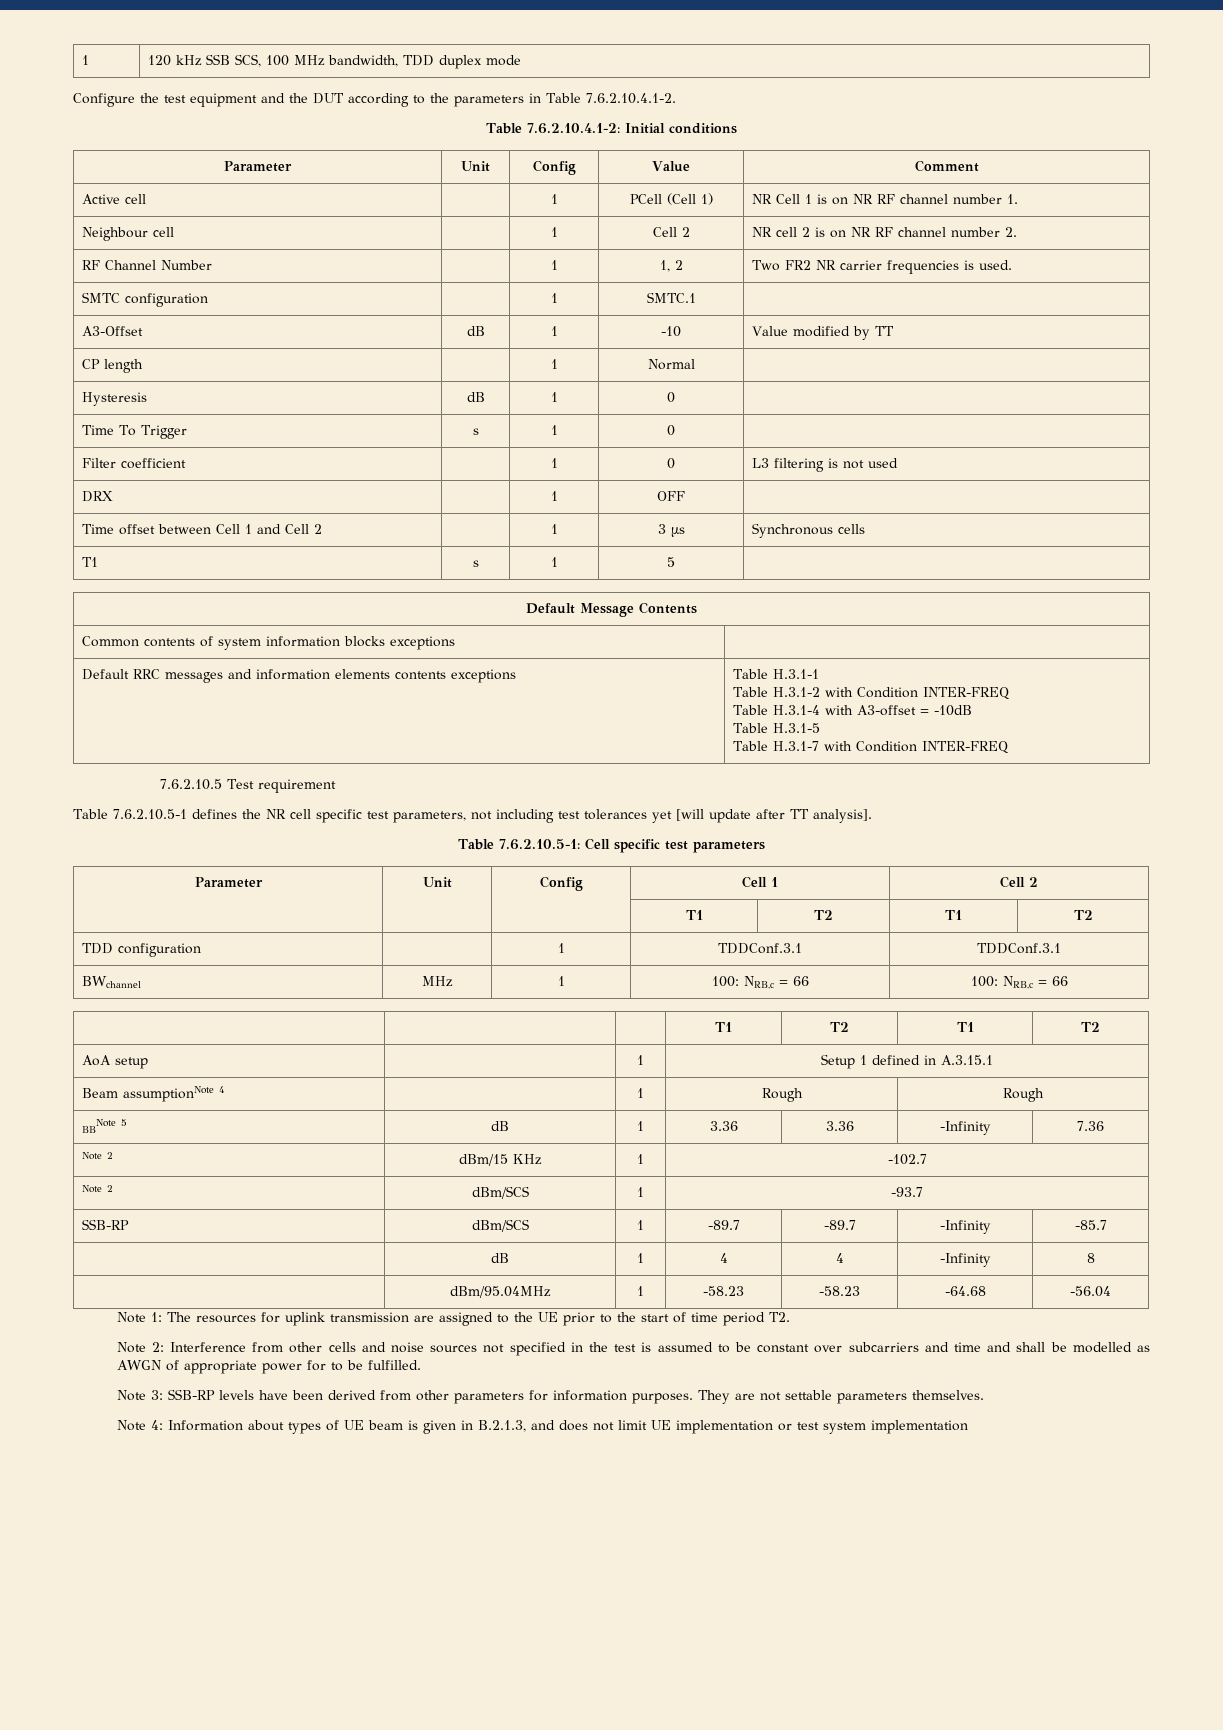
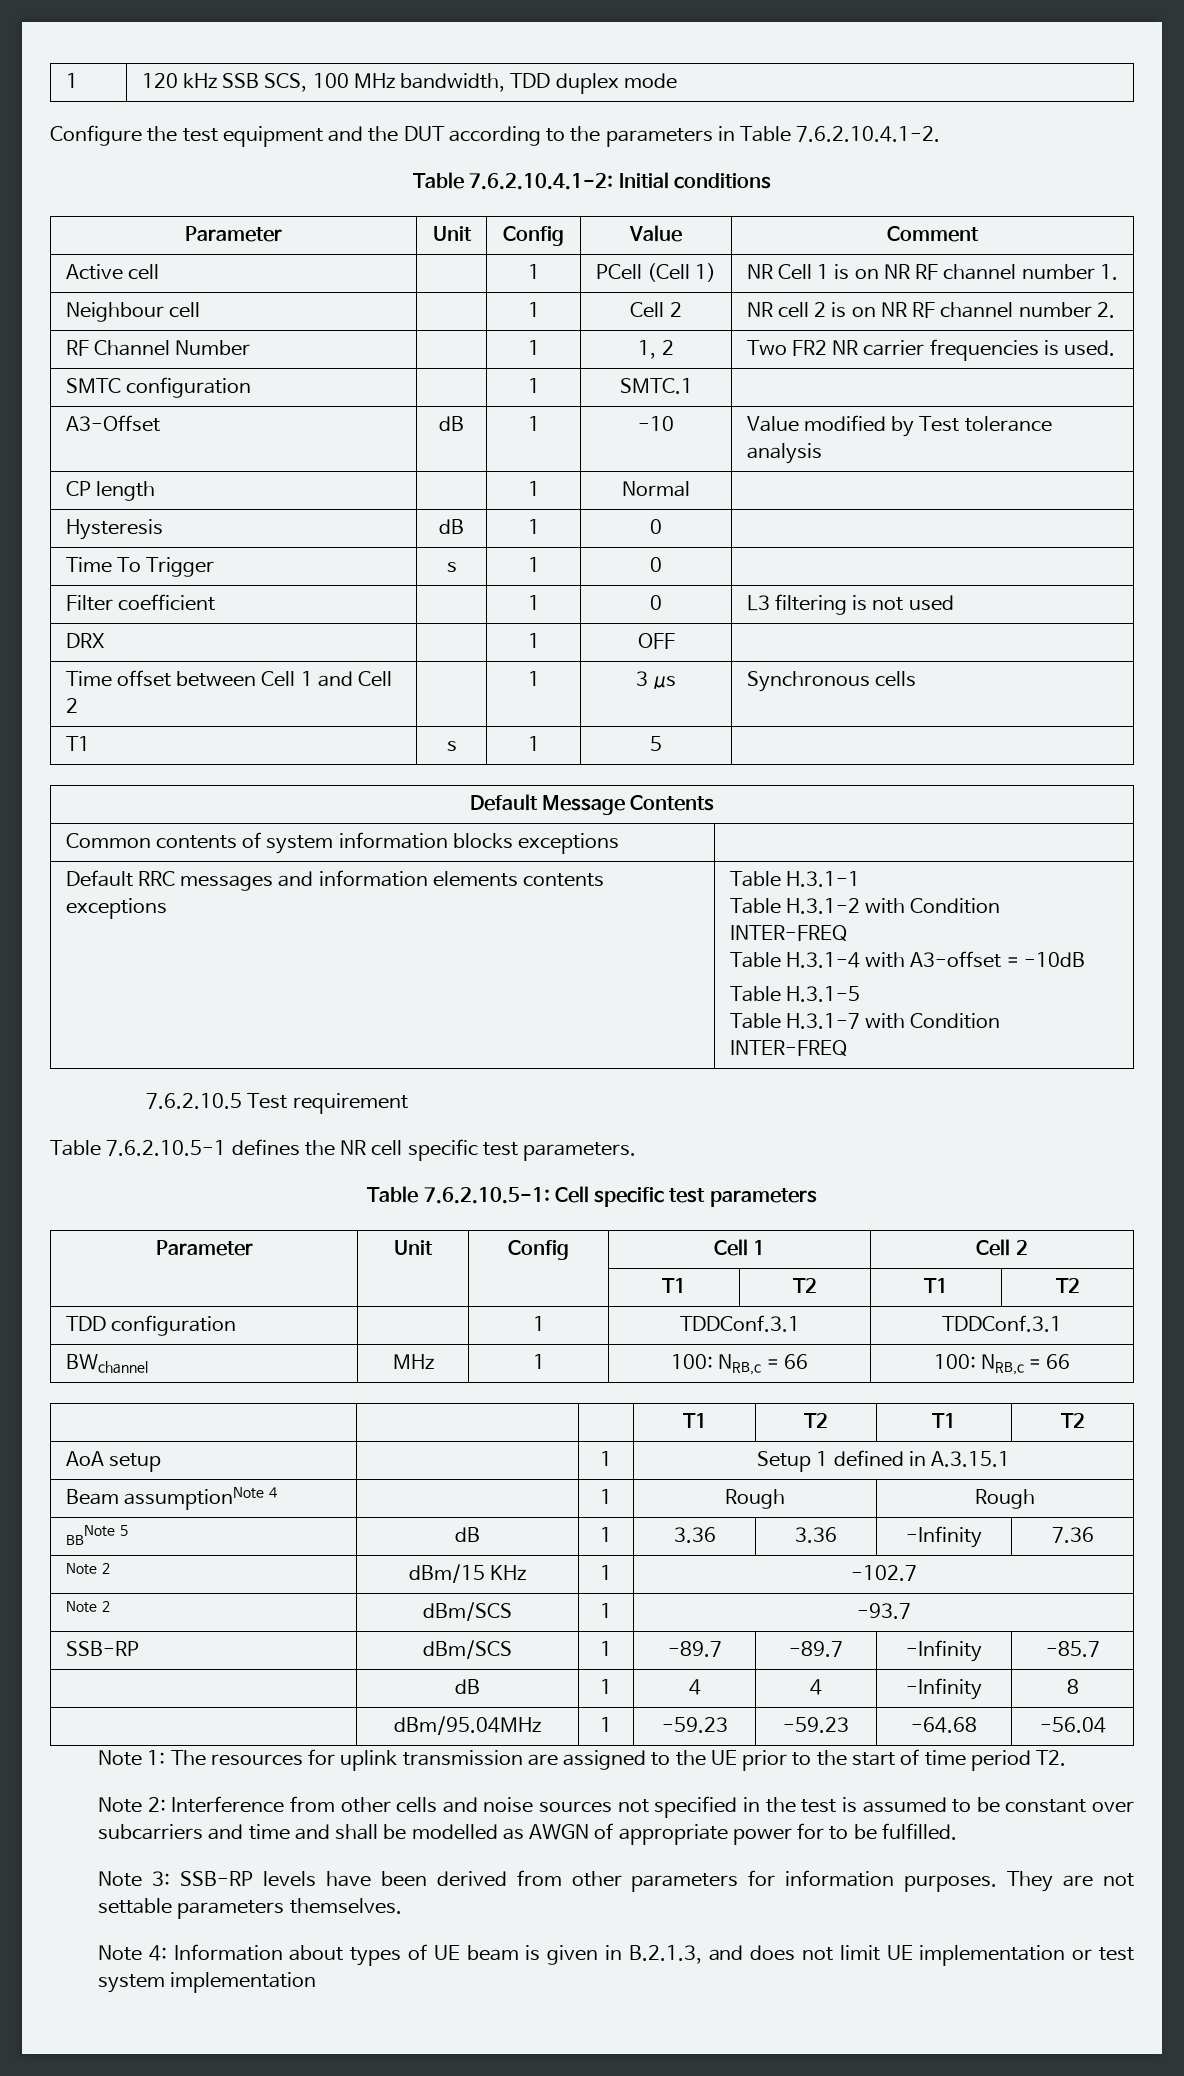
[874,326,894,336] TT -> [919,416,1052,432] [746,443,822,464] Test tolerance analysis
[392,809,872,823] parameters, not including test tolerances yet [will update after TT analysis]. -> [523,1142,637,1161] parameters.
[703,1286,744,1296] [819,1286,860,1296] -58.23 | -58.23 -> [661,1717,728,1733] [783,1717,849,1733] -59.23 | -59.23

